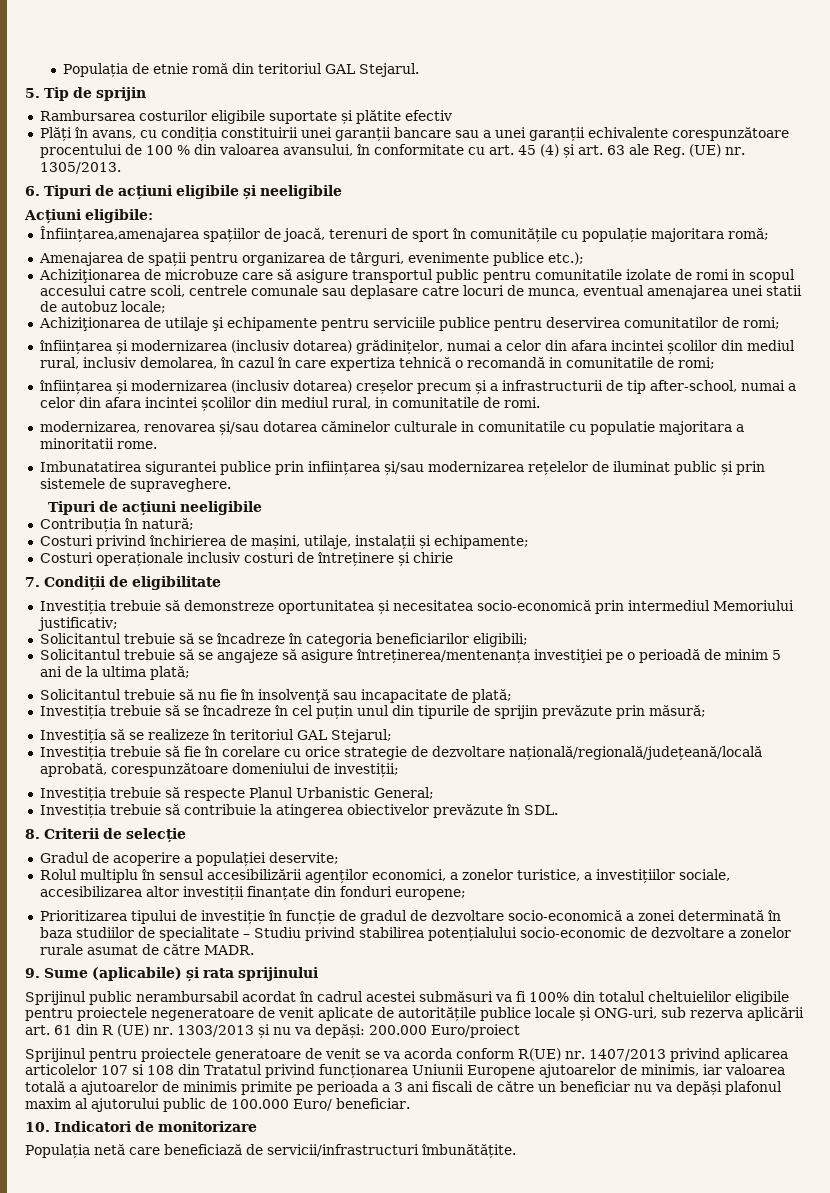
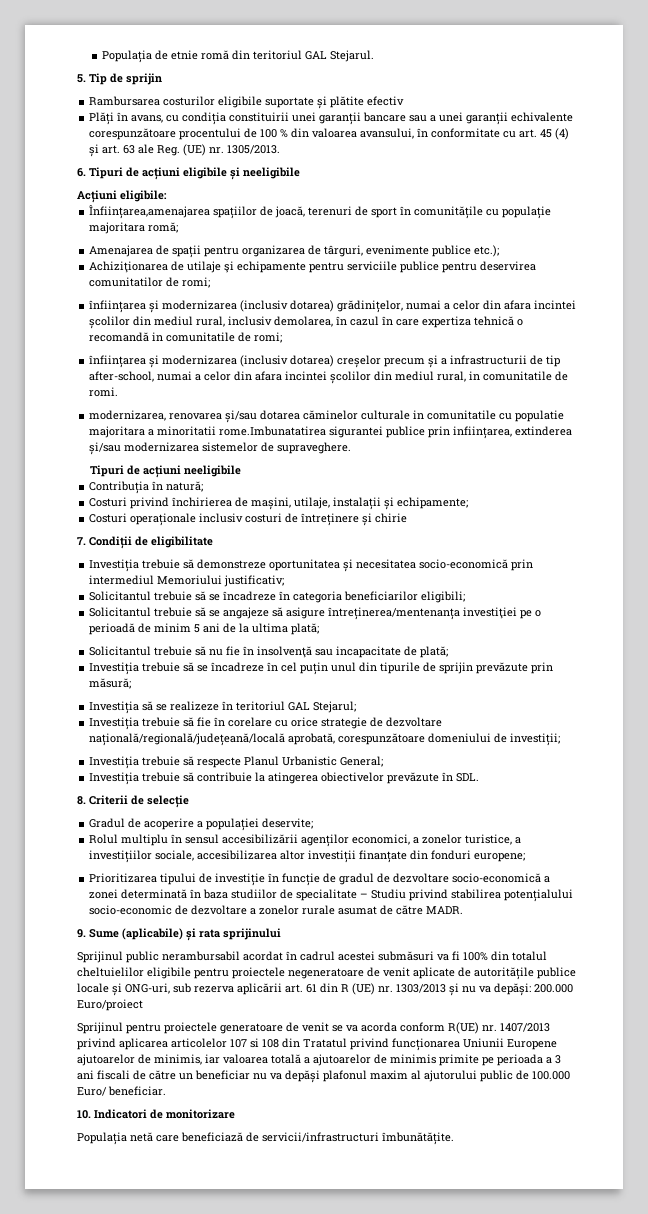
[38,269,795,283] [39,285,802,299] [39,301,166,313] // Achiziţionarea de microbuze care să asigure transportul public pentru comunitatile izolate de romi in scopul accesului catre scoli, centrele comunale sau deplasare catre locuri de munca, eventual amenajarea unei statii de autobuz locale; -> (500, 251) none
[116,441,157,449] [39,461,141,472] rome. // Imbunatatirea -> [219,426,327,436] rome.Imbunatatirea
[307,461,765,476] [39,478,105,489] inființarea și/sau modernizarea rețelelor de iluminat public și prin sistemele -> [453,426,573,439] [89,442,259,455] inființarea, extinderea și/sau modernizarea sistemelor

